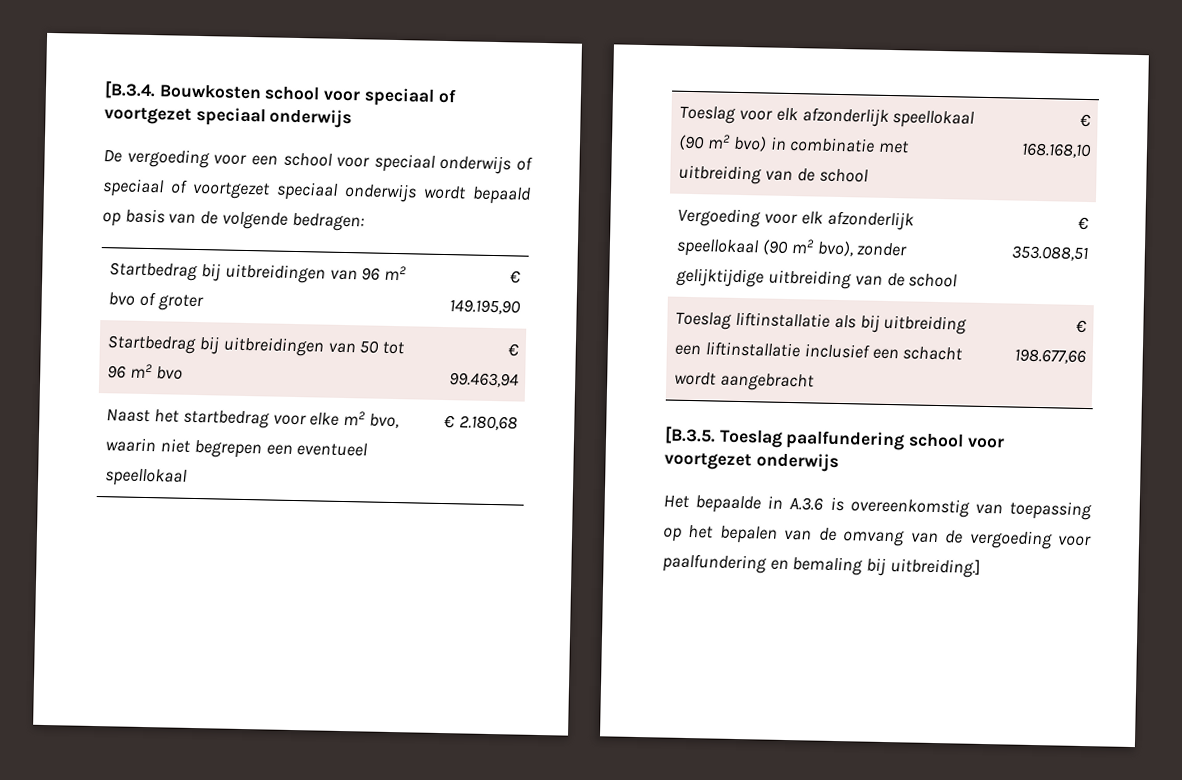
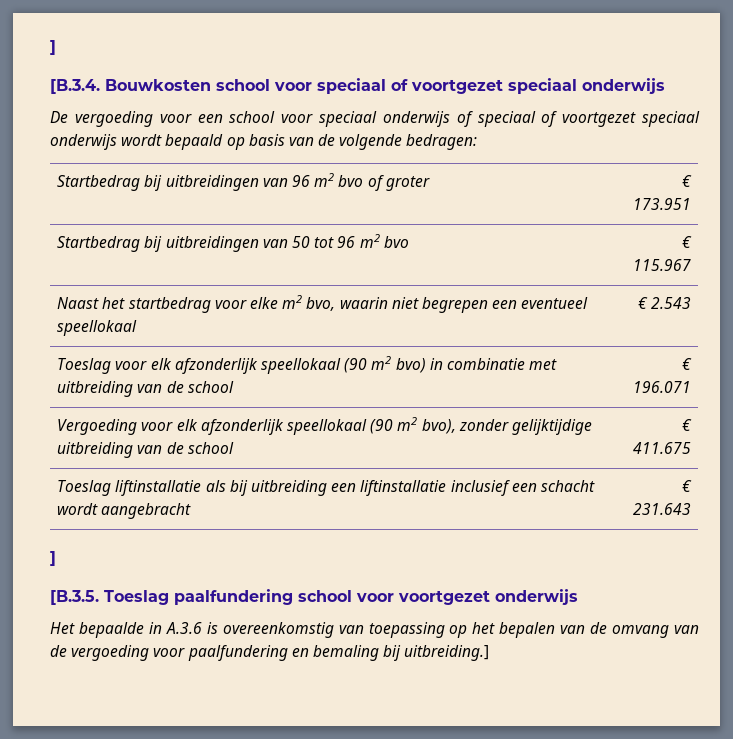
(104, 90) none -> [50,40,56,55] ] //
[448,299,521,315] 149.195,90 -> [632,198,691,210] 173.951
[448,372,519,388] 99.463,94 -> [632,259,691,271] 115.967
[458,415,518,431] 2.180,68 -> [650,297,691,309] 2.543
[1020,142,1092,159] 168.168,10 -> [632,381,691,393] 196.071
[1010,245,1088,262] 353.088,51 -> [632,442,691,454] 411.675
[1013,348,1086,365] 198.677,66 -> [632,503,691,515] [50,551,56,566] 231.643 // ]

